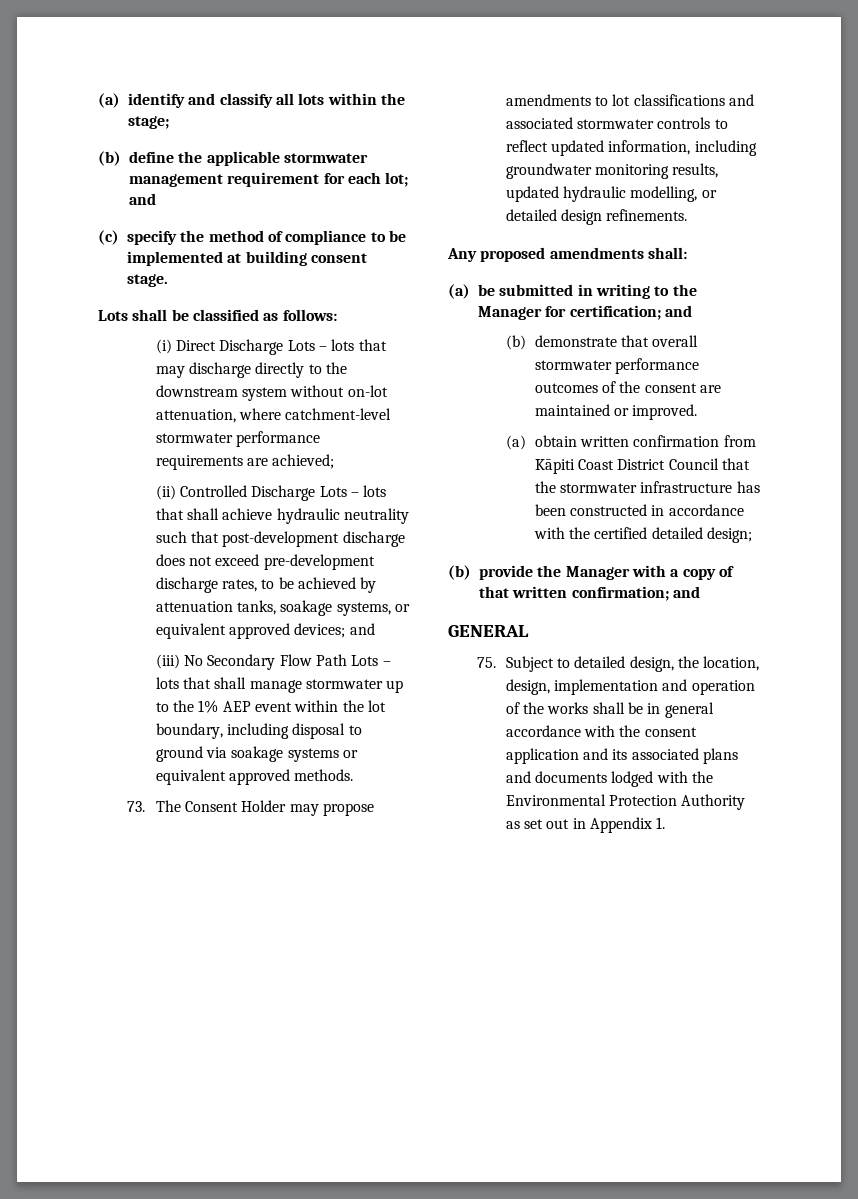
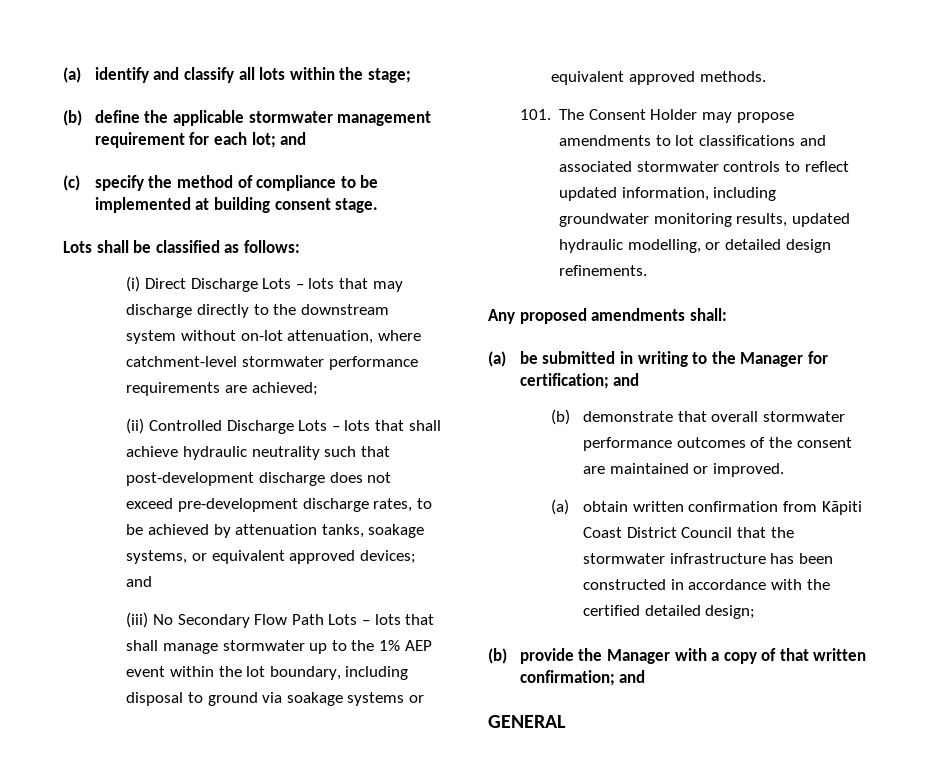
[126,801,145,812] 73. -> [519,109,551,120] 101.
[476,656,760,672] [505,679,755,695] [505,702,714,718] [505,725,697,737] [505,748,739,764] [505,771,714,787] [505,794,746,810] [505,817,666,833] // 75. Subject to detailed design, the location, design, implementation and operation of the works shall be in general accordance with the consent application and its associated plans and documents lodged with the Environmental Protection Authority as set out in Appendix 1. -> (566, 721) none

